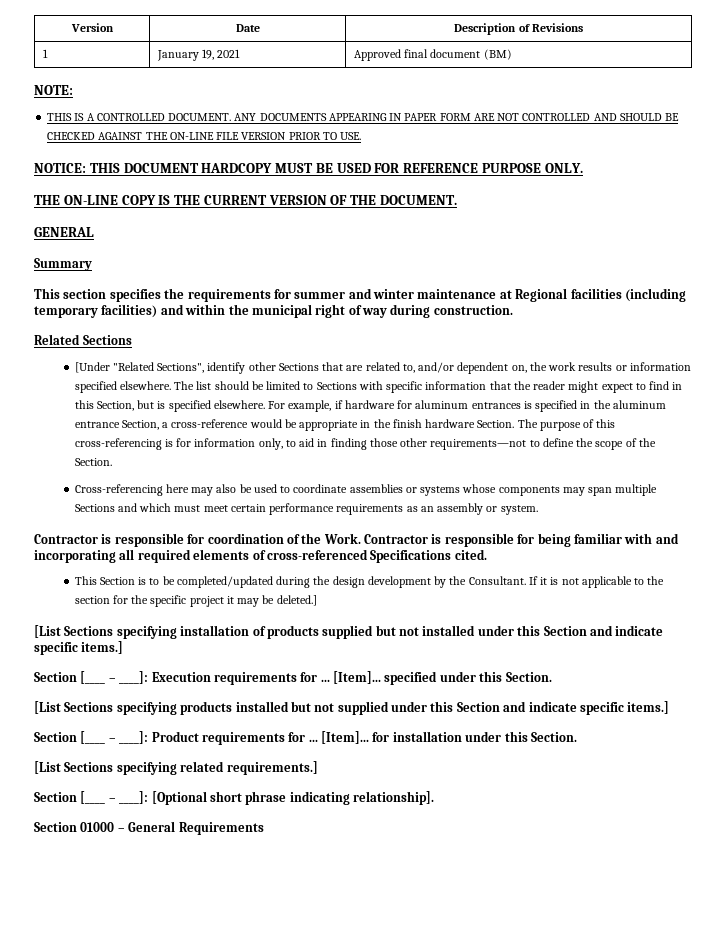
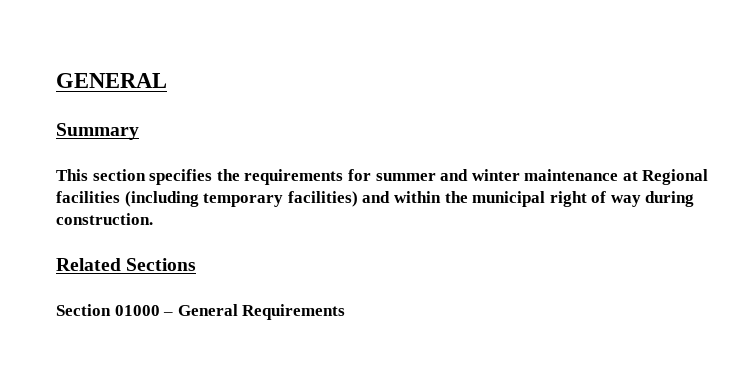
[70,23,114,32] [235,24,260,32] [454,23,583,35] [42,49,48,58] [156,49,241,61] [353,49,512,61] [34,85,73,95] [47,113,680,121] [47,132,362,140] [34,163,583,173] [34,195,458,205] Version | Date | Description of Revisions // 1 | January 19, 2021 | Approved final document (BM) // NOTE: // THIS IS A CONTROLLED DOCUMENT. ANY DOCUMENTS APPEARING IN PAPER FORM ARE NOT CONTROLLED AND SHOULD BE CHECKED AGAINST THE ON-LINE FILE VERSION PRIOR TO USE. // NOTICE: THIS DOCUMENT HARDCOPY MUST BE USED FOR REFERENCE PURPOSE ONLY. // THE ON-LINE COPY IS THE CURRENT VERSION OF THE DOCUMENT. // -> (56, 80) none
[74,362,691,374] [74,381,683,393] [74,400,666,412] [74,419,616,431] [74,438,656,450] [74,458,112,466] [74,484,658,496] [74,503,538,515] [34,533,679,547] [34,549,487,563] [74,576,665,588] [74,595,317,607] [34,625,664,639] [34,641,124,655] [34,671,552,685] [34,701,670,715] [34,731,577,745] [34,761,318,775] [34,791,434,805] // [Under "Related Sections", identify other Sections that are related to, and/or dependent on, the work results or information specified elsewhere. The list should be limited to Sections with specific information that the reader might expect to find in this Section, but is specified elsewhere. For example, if hardware for aluminum entrances is specified in the aluminum entrance Section, a cross-reference would be appropriate in the finish hardware Section. The purpose of this cross-referencing is for information only, to aid in finding those other requirements—not to define the scope of the Section. // Cross-referencing here may also be used to coordinate assemblies or systems whose components may span multiple Sections and which must meet certain performance requirements as an assembly or system. // Contractor is responsible for coordination of the Work. Contractor is responsible for being familiar with and incorporating all required elements of cross-referenced Specifications cited. // This Section is to be completed/updated during the design development by the Consultant. If it is not applicable to the section for the specific project it may be deleted.] // [List Sections specifying installation of products supplied but not installed under this Section and indicate specific items.] // Section [____ – ____]: Execution requirements for ... [Item]... specified under this Section. // [List Sections specifying products installed but not supplied under this Section and indicate specific items.] // Section [____ – ____]: Product requirements for ... [Item]... for installation under this Section. // [List Sections specifying related requirements.] // Section [____ – ____]: [Optional short phrase indicating relationship]. -> (197, 264) none

